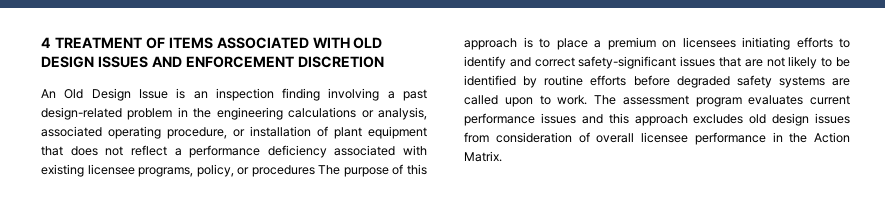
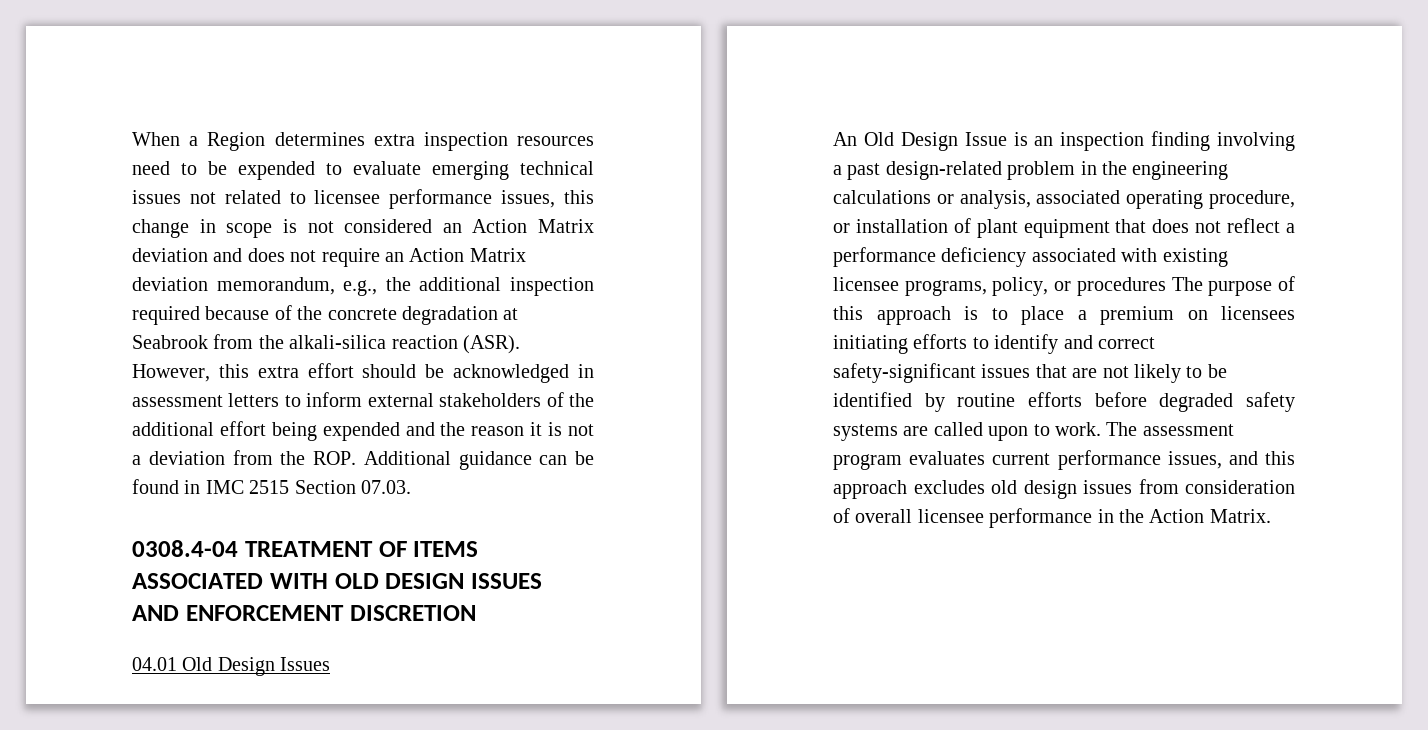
[41,37,51,48] 4 -> [132,132,594,151] [132,161,594,180] [132,189,594,209] [132,219,594,238] [132,248,526,267] [132,277,594,296] [132,305,519,325] [132,334,520,354] [132,363,594,383] [132,392,594,407] [132,421,595,441] [132,450,594,470] [132,479,411,494] [132,540,238,557] When a Region determines extra inspection resources need to be expended to evaluate emerging technical issues not related to licensee performance issues, this change in scope is not considered an Action Matrix deviation and does not require an Action Matrix deviation memorandum, e.g., the additional inspection required because of the concrete degradation at Seabrook from the alkali-silica reaction (ASR). However, this extra effort should be acknowledged in assessment letters to inform external stakeholders of the additional effort being expended and the reason it is not a deviation from the ROP. Additional guidance can be found in IMC 2515 Section 07.03. // 0308.4-04
(384, 62) none -> [132,657,331,676] // 04.01 Old Design Issues
[540,113,576,124] issues -> [1167,451,1222,469] issues,

